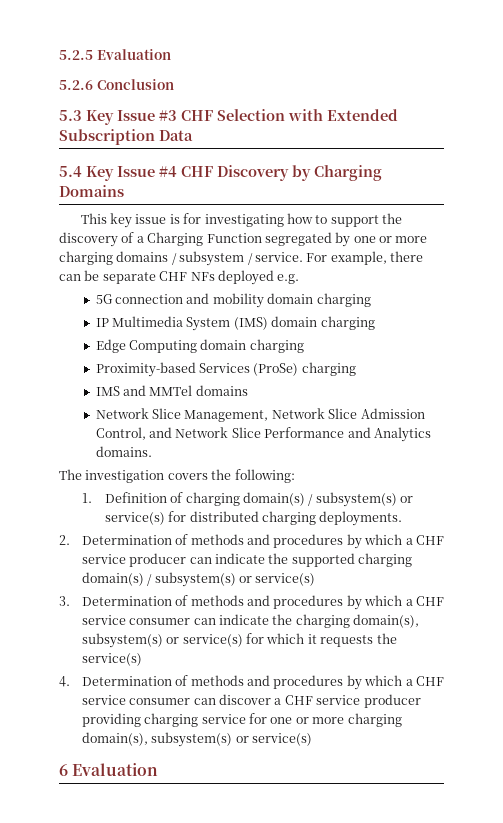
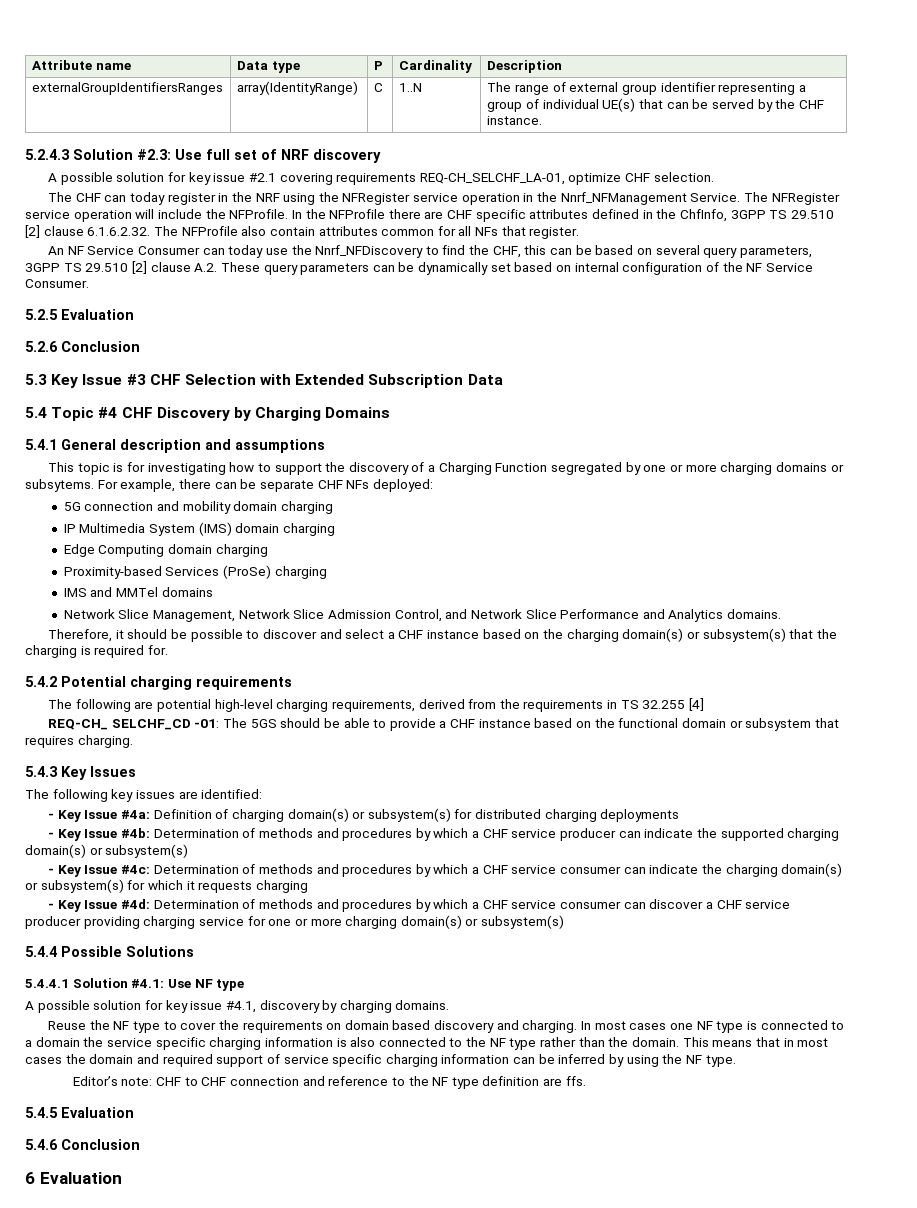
(59, 55) none -> [32,60,132,70] [237,61,301,73] [374,61,384,70] [399,60,473,73] [487,60,563,73] [32,82,224,95] [237,81,359,95] [374,83,384,92] [399,83,423,92] [487,82,806,95] [487,98,824,112] [487,116,543,125] [25,149,381,163] [47,172,714,185] [47,192,840,205] [25,209,834,222] [25,225,580,239] [47,245,812,258] [25,261,813,275] [25,279,89,288] Attribute name | Data type | P | Cardinality | Description // externalGroupIdentifiersRanges | array(IdentityRange) | C | 1..N | The range of external group identifier representing a group of individual UE(s) that can be served by the CHF instance. // 5.2.4.3 Solution #2.3: Use full set of NRF discovery // A possible solution for key issue #2.1 covering requirements REQ-CH_SELCHF_LA-01, optimize CHF selection. // The CHF can today register in the NRF using the NFRegister service operation in the Nnrf_NFManagement Service. The NFRegister service operation will include the NFProfile. In the NFProfile there are CHF specific attributes defined in the ChfInfo, 3GPP TS 29.510 [2] clause 6.1.6.2.32. The NFProfile also contain attributes common for all NFs that register. // An NF Service Consumer can today use the Nnrf_NFDiscovery to find the CHF, this can be based on several query parameters, 3GPP TS 29.510 [2] clause A.2. These query parameters can be dynamically set based on internal configuration of the NF Service Consumer. //
[86,166,155,181] Key Issue -> [51,407,95,421] Topic
[80,213,167,228] // This key issue -> [25,439,325,453] [47,462,110,475] // 5.4.1 General description and assumptions // This topic
[171,251,303,266] / subsystem / service. -> [830,464,844,472] [25,479,94,492] or subsytems.
[217,270,300,285] deployed e.g. -> [372,479,433,492] deployed:
[59,469,295,483] [81,492,414,507] [104,511,403,526] [59,535,70,545] The investigation covers the following: // 1. Definition of charging domain(s) / subsystem(s) or service(s) for distributed charging deployments. // 2. -> [47,628,837,642] [25,645,168,658] [25,676,292,690] [47,698,705,712] [47,718,839,731] [25,735,133,748] [25,766,136,780] [25,789,263,802] [47,808,680,822] [47,828,150,841] Therefore, it should be possible to discover and select a CHF instance based on the charging domain(s) or subsystem(s) that the charging is required for. // 5.4.2 Potential charging requirements // The following are potential high-level charging requirements, derived from the requirements in TS 32.255 [4] // REQ-CH_ SELCHF_CD -01: The 5GS should be able to provide a CHF instance based on the functional domain or subsystem that requires charging. // 5.4.3 Key Issues // The following key issues are identified: // - Key Issue #4a: Definition of charging domain(s) or subsystem(s) for distributed charging deployments // - Key Issue #4b:
[147,572,316,587] [59,596,70,606] / subsystem(s) or service(s) // 3. -> [89,844,189,858] [47,865,150,877] or subsystem(s) // - Key Issue #4c:
[353,614,420,628] [81,633,397,648] [81,653,142,666] [59,676,70,687] domain(s), subsystem(s) or service(s) for which it requests the service(s) // 4. -> [781,863,843,877] [25,879,308,893] [47,899,150,912] domain(s) or subsystem(s) for which it requests charging // - Key Issue #4d:
[81,732,313,747] domain(s), subsystem(s) or service(s) -> [400,915,565,929] [25,946,194,957] [25,978,245,991] [25,1000,450,1013] [47,1020,845,1033] [25,1037,829,1050] [25,1054,736,1067] [72,1076,586,1089] [25,1107,134,1118] [25,1139,140,1150] domain(s) or subsystem(s) // 5.4.4 Possible Solutions // 5.4.4.1 Solution #4.1: Use NF type // A possible solution for key issue #4.1, discovery by charging domains. // Reuse the NF type to cover the requirements on domain based discovery and charging. In most cases one NF type is connected to a domain the service specific charging information is also connected to the NF type rather than the domain. This means that in most cases the domain and required support of service specific charging information can be inferred by using the NF type. // Editor’s note: CHF to CHF connection and reference to the NF type definition are ffs. // 5.4.5 Evaluation // 5.4.6 Conclusion

